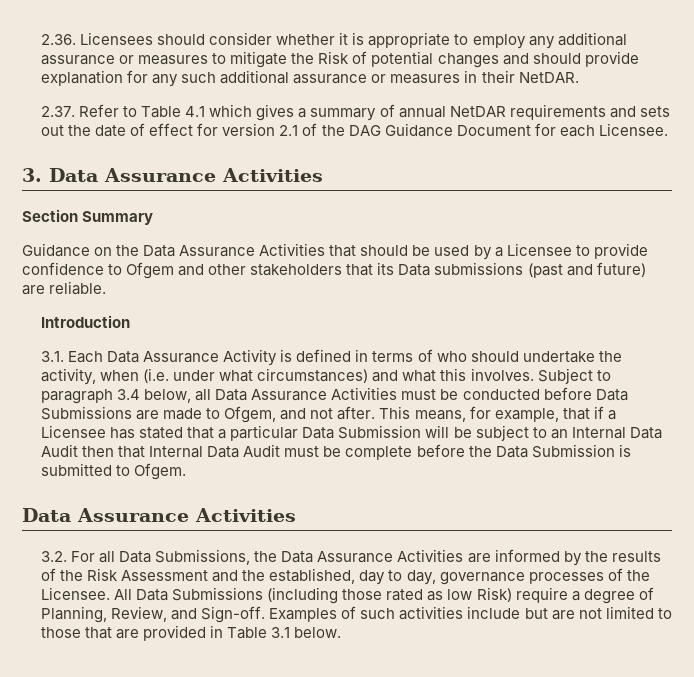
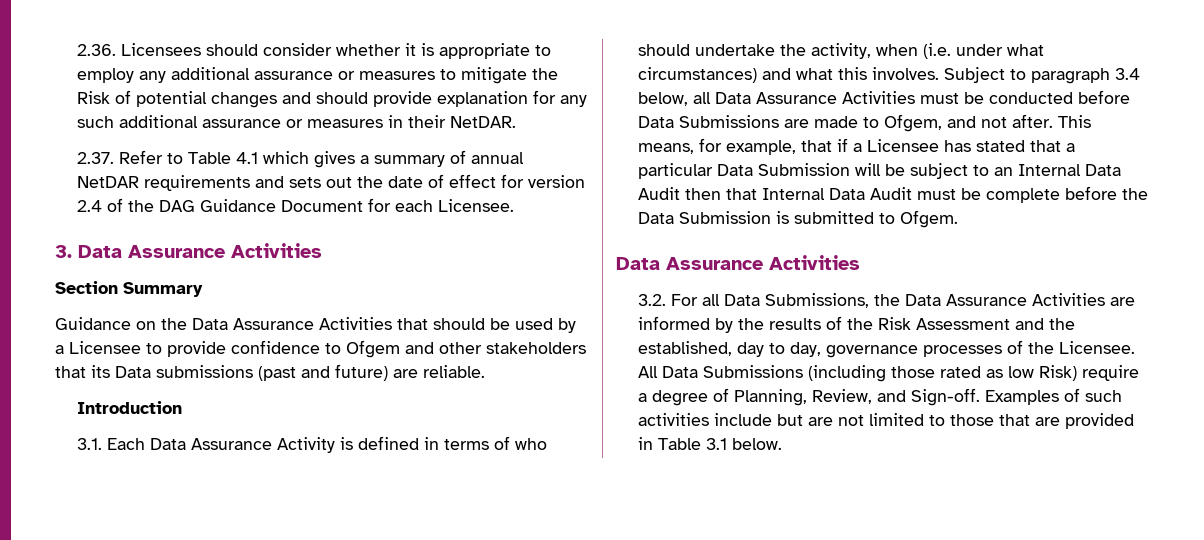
[279,125,299,136] 2.1 -> [76,200,102,212] 2.4

